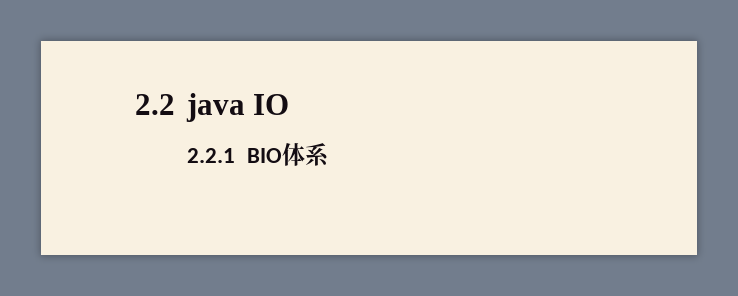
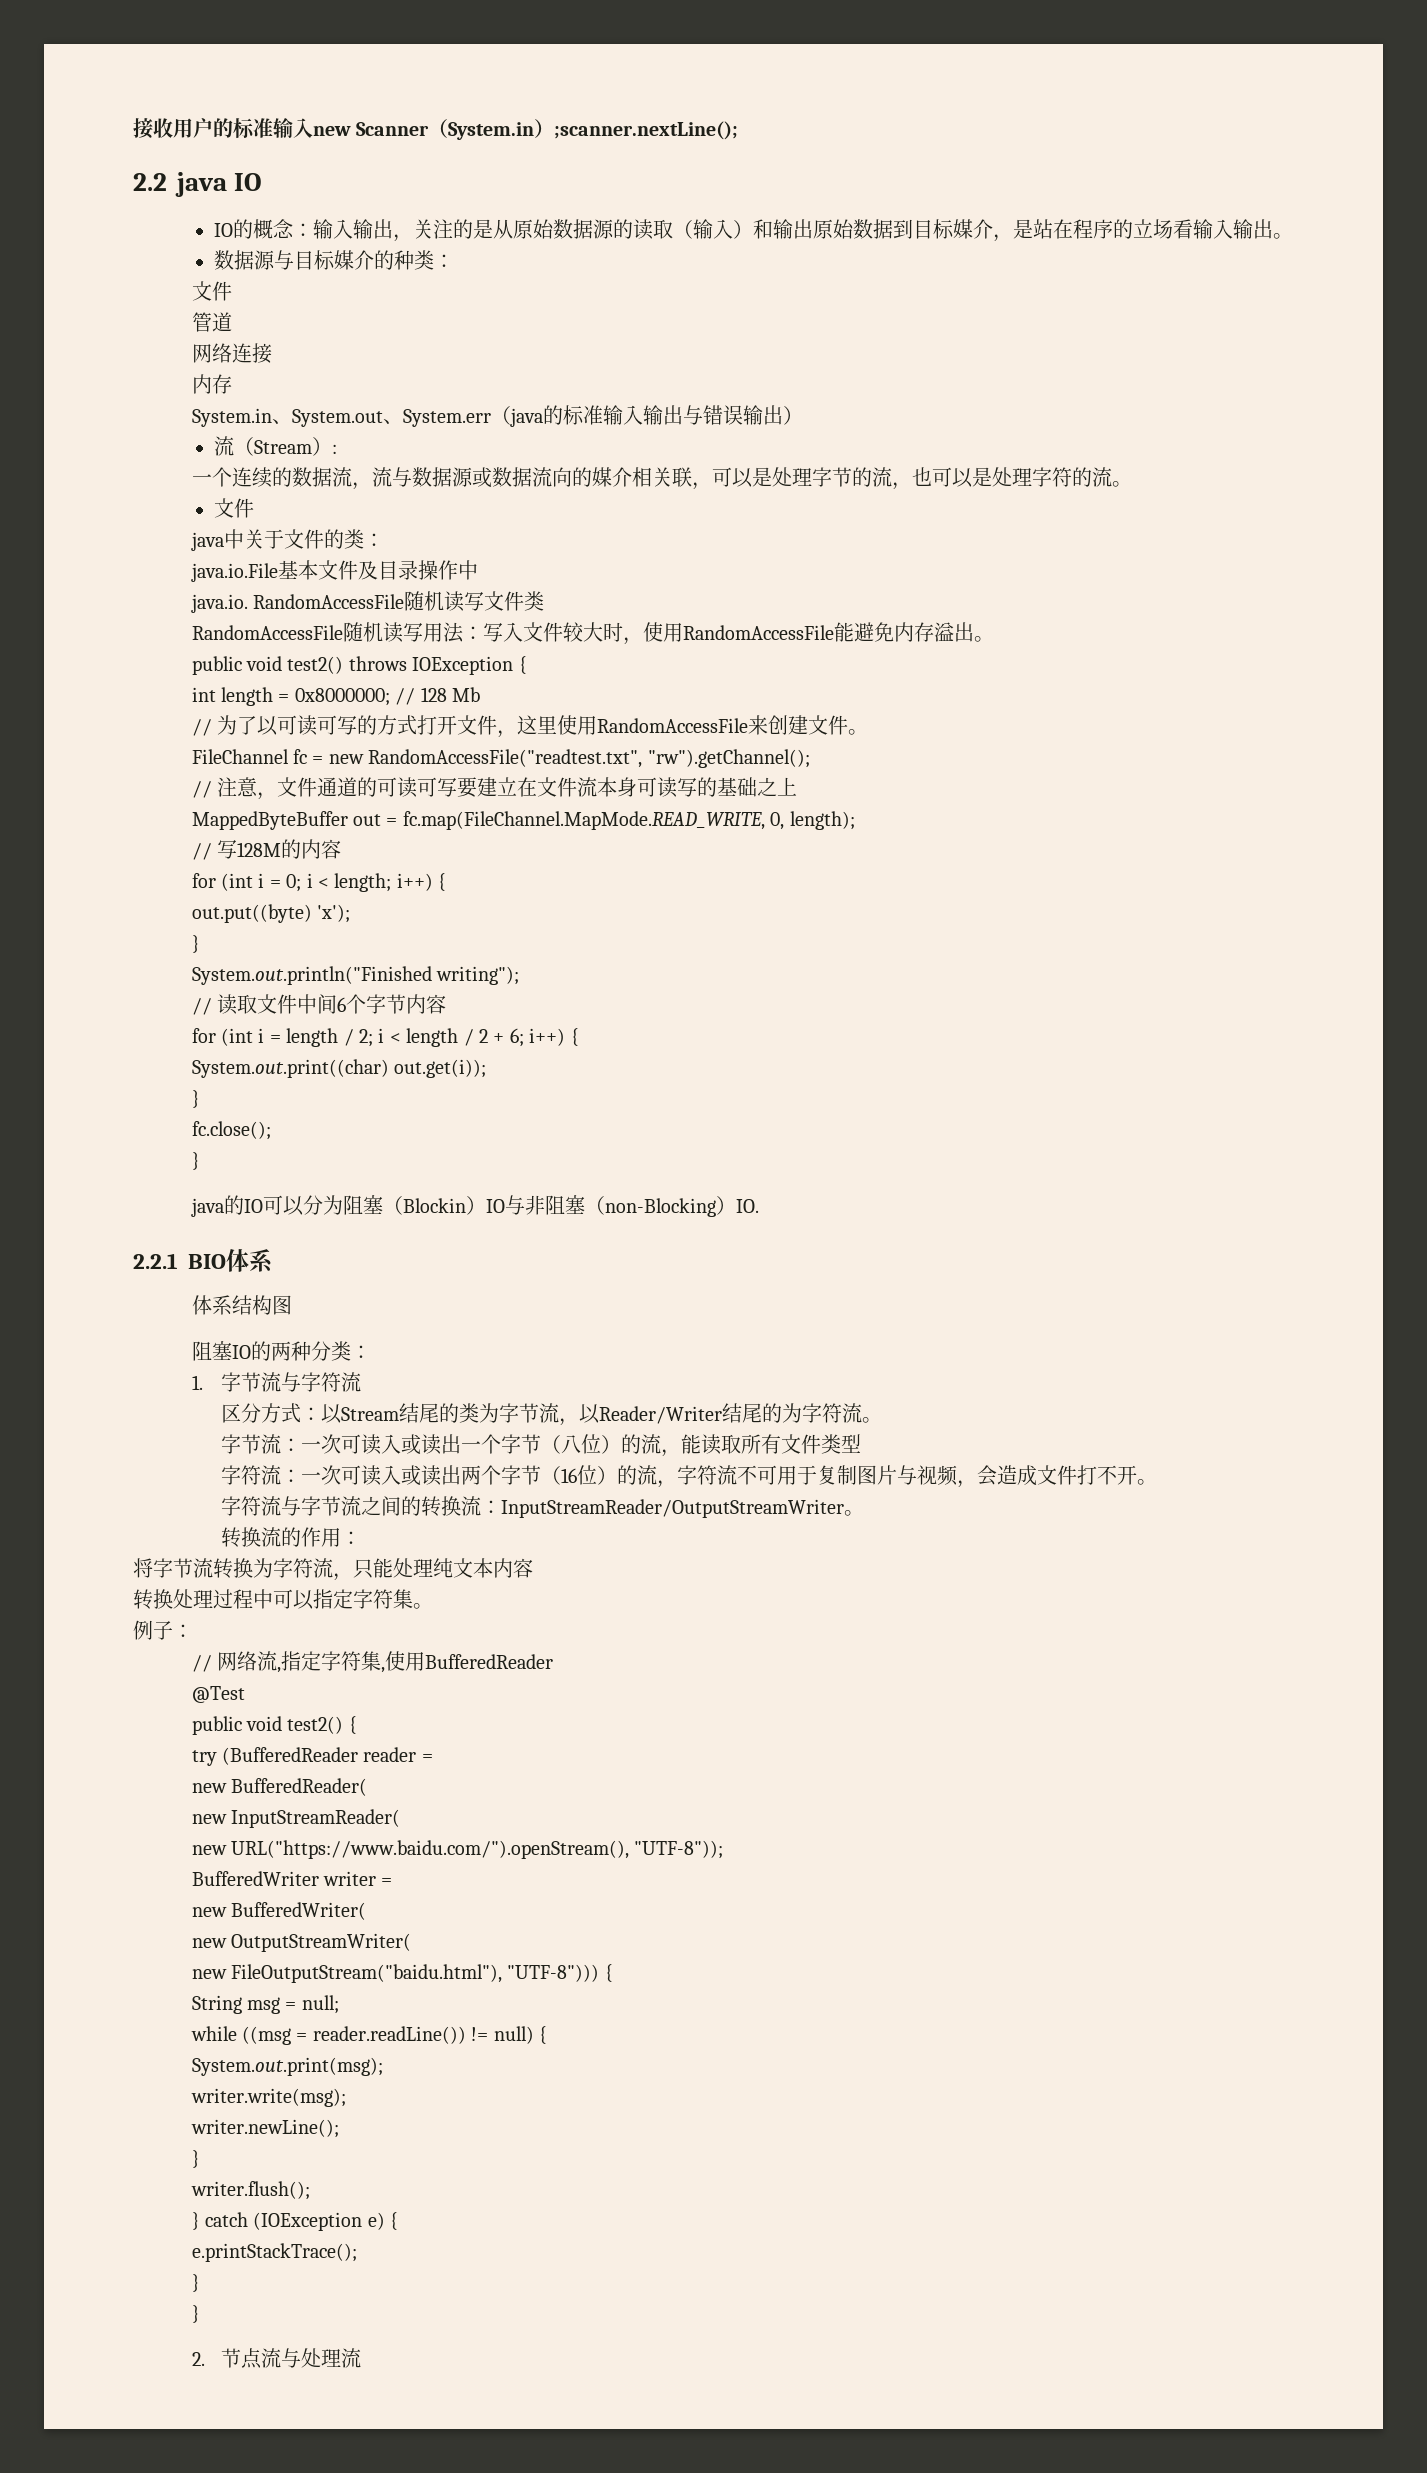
[135,93,289,122] [187,143,329,167] 2.2 java IO // 2.2.1 BIO体系 -> [133,117,739,140] [133,172,262,197] [213,219,1293,242] [213,250,454,270] [191,281,232,301] [191,312,232,332] [191,343,272,364] [191,374,232,394] [191,405,803,427] [213,436,337,456] [191,467,1132,490] [213,498,254,518] [190,529,384,551] [190,560,478,582] [190,591,545,613] [191,622,994,645] [191,656,527,675] [191,687,481,706] [191,715,869,738] [191,749,810,768] [191,777,798,800] [191,811,855,830] [191,839,342,860] [191,873,447,892] [191,904,351,923] [191,935,200,953] [191,966,520,985] [191,994,447,1015] [191,1028,579,1047] [191,1059,487,1078] [191,1090,200,1108] [191,1121,271,1140] [191,1152,200,1170] [190,1195,759,1217] [133,1249,273,1273] [191,1295,292,1315] [191,1341,371,1361] [191,1372,361,1392] [220,1403,882,1426] [220,1434,861,1457] [220,1465,1157,1488] [220,1496,864,1518] [220,1527,361,1548] [133,1558,533,1581] [133,1589,433,1610] [133,1620,193,1640] [191,1651,554,1673] [191,1686,245,1703] [191,1716,357,1735] [191,1747,433,1766] [191,1778,368,1796] [191,1809,401,1828] [191,1840,724,1859] [191,1871,393,1886] [191,1902,367,1920] [191,1933,412,1952] [191,1964,613,1983] [191,1995,339,2014] [190,2026,548,2045] [191,2057,383,2076] [190,2088,346,2107] [190,2119,339,2138] [191,2150,200,2168] [190,2181,310,2200] [191,2212,399,2231] [191,2243,357,2262] [191,2274,200,2292] [191,2305,200,2323] [191,2348,361,2369] 接收用户的标准输入new Scanner（System.in）;scanner.nextLine(); // 2.2 java IO // IO的概念：输入输出，关注的是从原始数据源的读取（输入）和输出原始数据到目标媒介，是站在程序的立场看输入输出。 // 数据源与目标媒介的种类： // 文件 // 管道 // 网络连接 // 内存 // System.in、System.out、System.err（java的标准输入输出与错误输出） // 流（Stream）: // 一个连续的数据流，流与数据源或数据流向的媒介相关联，可以是处理字节的流，也可以是处理字符的流。 // 文件 // java中关于文件的类： // java.io.File基本文件及目录操作中 // java.io. RandomAccessFile随机读写文件类 // RandomAccessFile随机读写用法：写入文件较大时，使用RandomAccessFile能避免内存溢出。 // public void test2() throws IOException { // int length = 0x8000000; // 128 Mb // // 为了以可读可写的方式打开文件，这里使用RandomAccessFile来创建文件。 // FileChannel fc = new RandomAccessFile("readtest.txt", "rw").getChannel(); // // 注意，文件通道的可读可写要建立在文件流本身可读写的基础之上 // MappedByteBuffer out = fc.map(FileChannel.MapMode.READ_WRITE, 0, length); // // 写128M的内容 // for (int i = 0; i < length; i++) { // out.put((byte) 'x'); // } // System.out.println("Finished writing"); // // 读取文件中间6个字节内容 // for (int i = length / 2; i < length / 2 + 6; i++) { // System.out.print((char) out.get(i)); // } // fc.close(); // } // java的IO可以分为阻塞（Blockin）IO与非阻塞（non-Blocking）IO. // 2.2.1 BIO体系 // 体系结构图 // 阻塞IO的两种分类： // 1.字节流与字符流 // 区分方式：以Stream结尾的类为字节流，以Reader/Writer结尾的为字符流。 // 字节流：一次可读入或读出一个字节（八位）的流，能读取所有文件类型 // 字符流：一次可读入或读出两个字节（16位）的流，字符流不可用于复制图片与视频，会造成文件打不开。 // 字符流与字节流之间的转换流：InputStreamReader/OutputStreamWriter。 // 转换流的作用： // 将字节流转换为字符流，只能处理纯文本内容 // 转换处理过程中可以指定字符集。 // 例子： // // 网络流,指定字符集,使用BufferedReader // @Test // public void test2() { // try (BufferedReader reader = // new BufferedReader( // new InputStreamReader( // new URL("https://www.baidu.com/").openStream(), "UTF-8")); // BufferedWriter writer = // new BufferedWriter( // new OutputStreamWriter( // new FileOutputStream("baidu.html"), "UTF-8"))) { // String msg = null; // while ((msg = reader.readLine()) != null) { // System.out.print(msg); // writer.write(msg); // writer.newLine(); // } // writer.flush(); // } catch (IOException e) { // e.printStackTrace(); // } // } // 2.节点流与处理流

